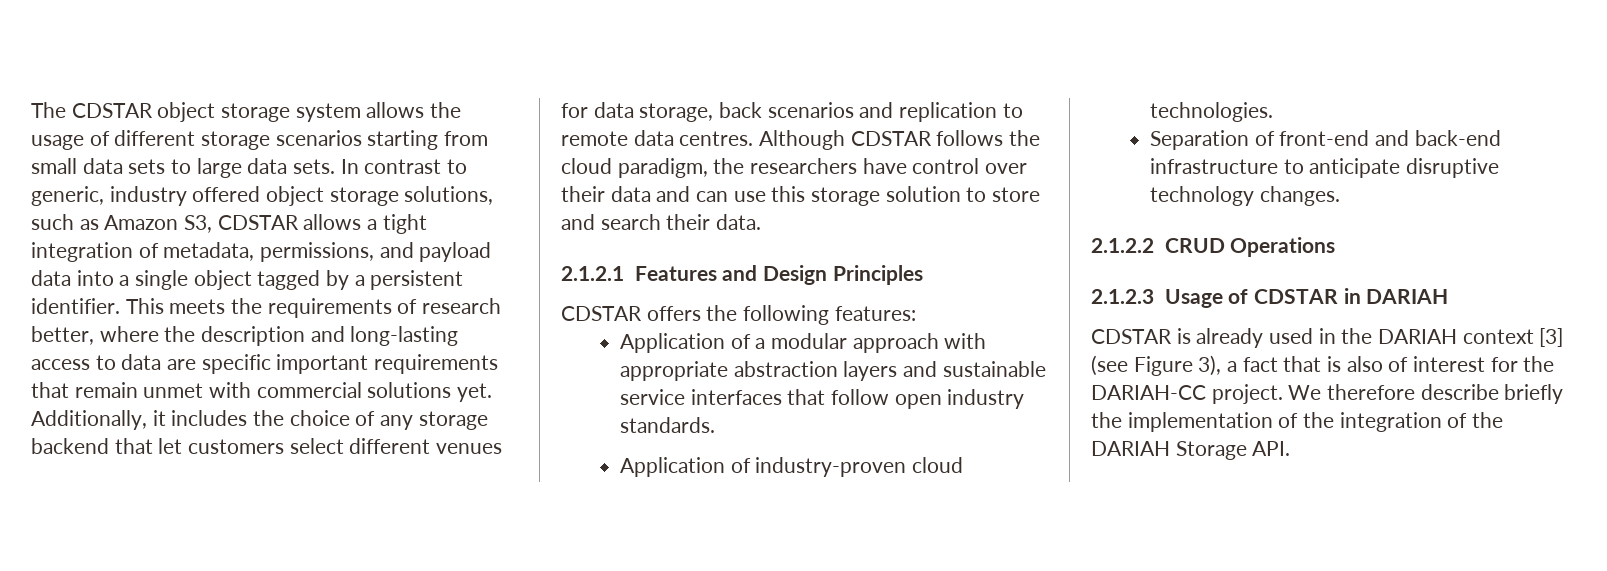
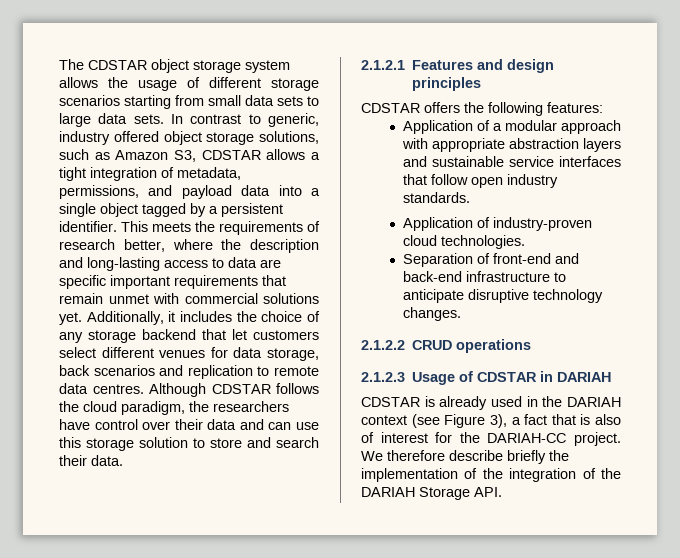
[762,265,923,285] Design Principles -> [507,59,555,73] [412,77,482,91] design principles
[1230,237,1336,257] Operations -> [456,339,532,353] operations
[1539,328,1564,347] [3] -> (407, 420) none

